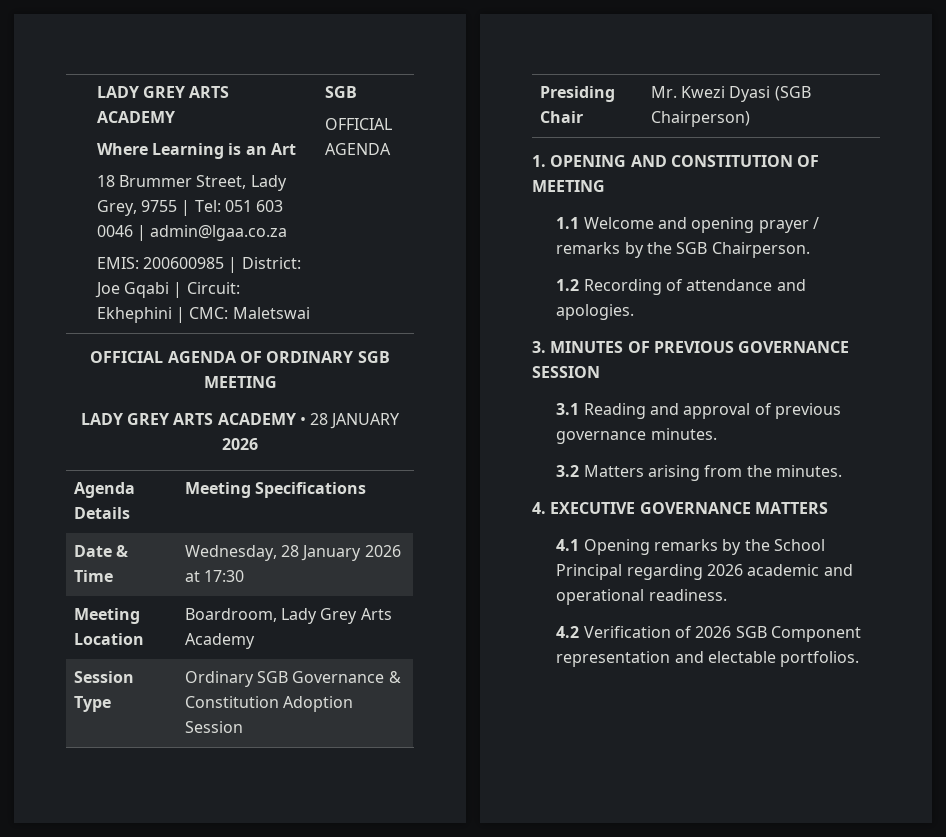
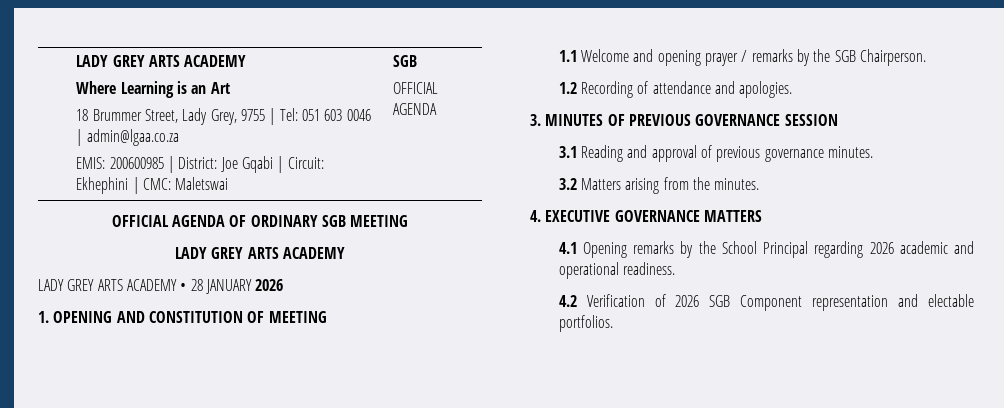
(296, 419) none -> [38,279,177,291] // LADY GREY ARTS ACADEMY
[73,482,135,498] [73,507,130,519] [184,482,366,498] [73,545,128,557] [73,570,113,582] [184,545,401,561] [184,570,244,582] [73,608,140,624] [73,633,144,645] [184,608,392,624] [184,633,255,649] [73,671,134,683] [73,696,111,712] [184,671,401,687] [184,696,353,712] [184,721,243,733] [539,86,615,102] [539,111,583,123] [650,86,811,102] [650,111,750,127] // Agenda Details | Meeting Specifications // Date & Time | Wednesday, 28 January 2026 at 17:30 // Meeting Location | Boardroom, Lady Grey Arts Academy // Session Type | Ordinary SGB Governance & Constitution Adoption Session // Presiding Chair | Mr. Kwezi Dyasi (SGB Chairperson) -> (284, 285) none

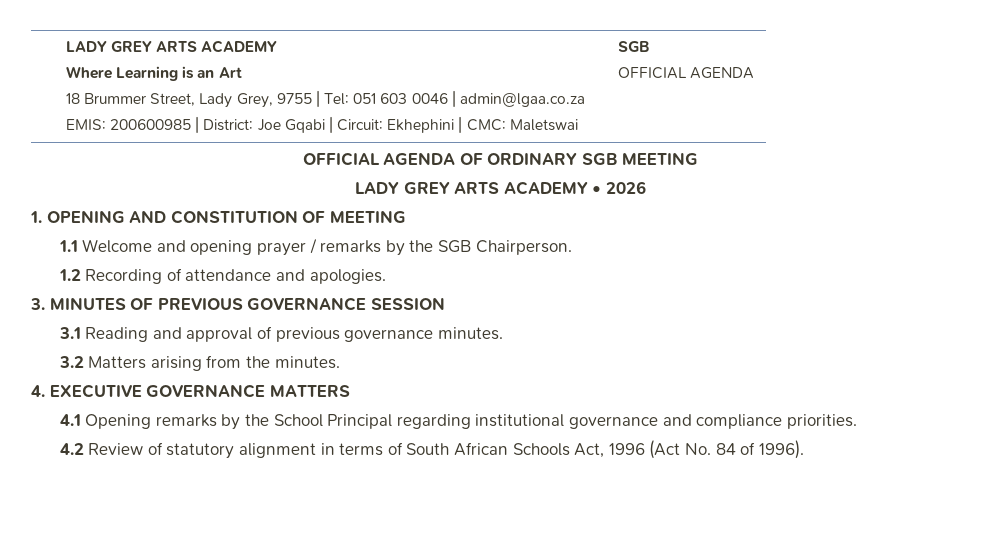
[38,279,252,294] // LADY GREY ARTS ACADEMY • 28 JANUARY -> [592,186,602,194] •
[869,241,974,254] [558,262,676,279] [558,294,974,311] [558,315,613,332] 2026 academic and operational readiness. // 4.2 Verification of 2026 SGB Component representation and electable portfolios. -> [475,414,857,429] [59,440,804,459] institutional governance and compliance priorities. // 4.2 Review of statutory alignment in terms of South African Schools Act, 1996 (Act No. 84 of 1996).

